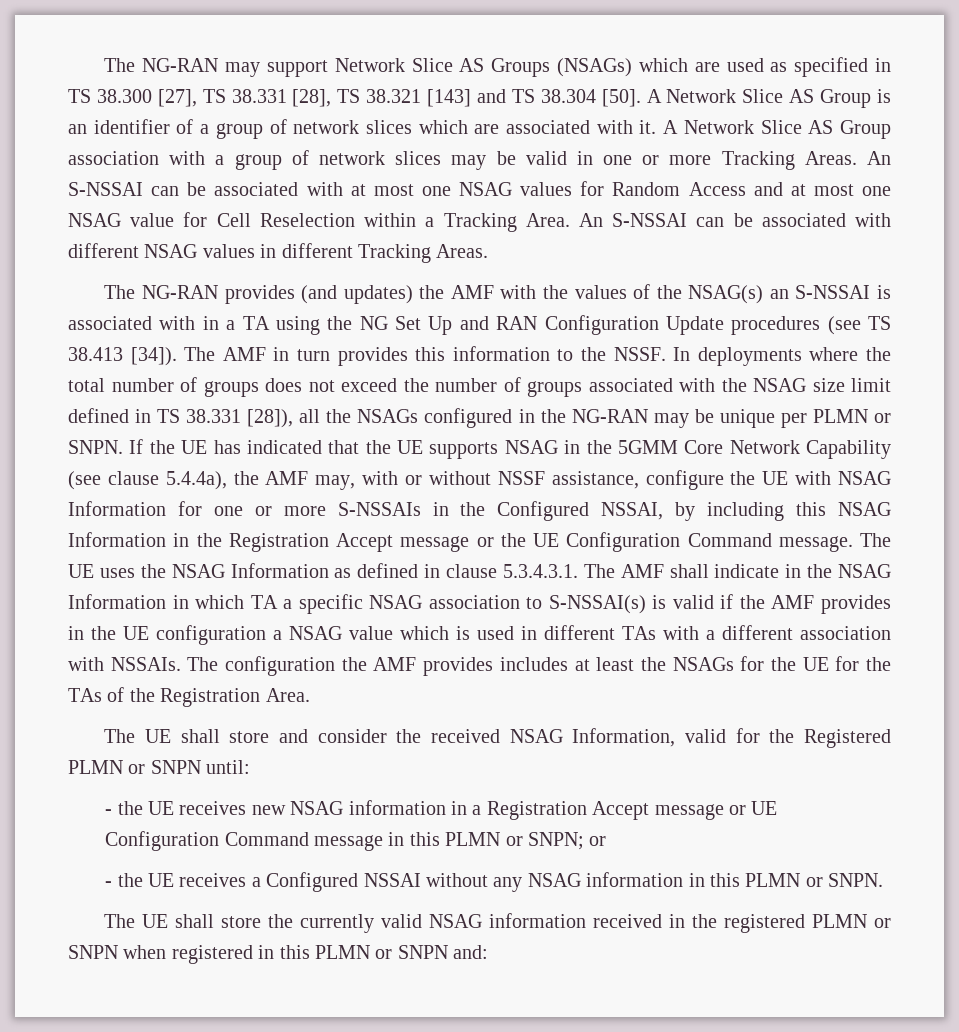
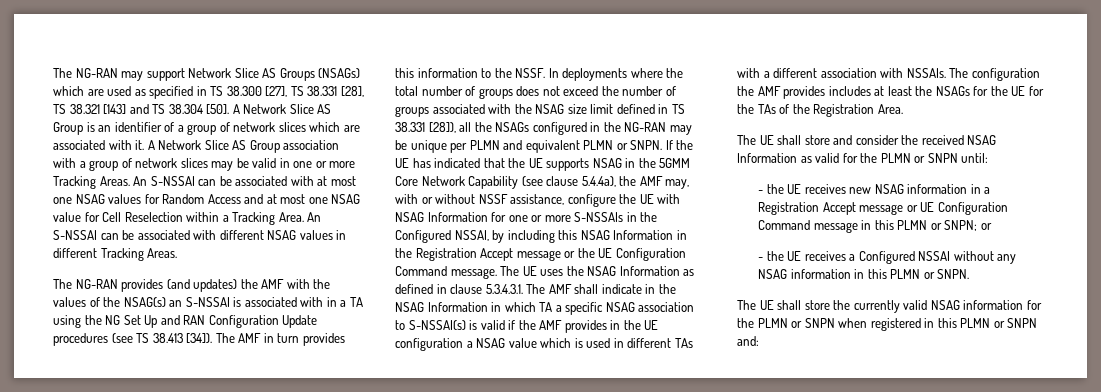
(868, 416) none -> [503,140,614,153] and equivalent PLMN
[572,728,676,747] Information, -> [737,153,812,163] Information as
[804,729,892,748] Registered -> (878, 158) none
[593,914,806,933] received in the registered -> [1026,300,1042,310] [737,318,754,328] for the

